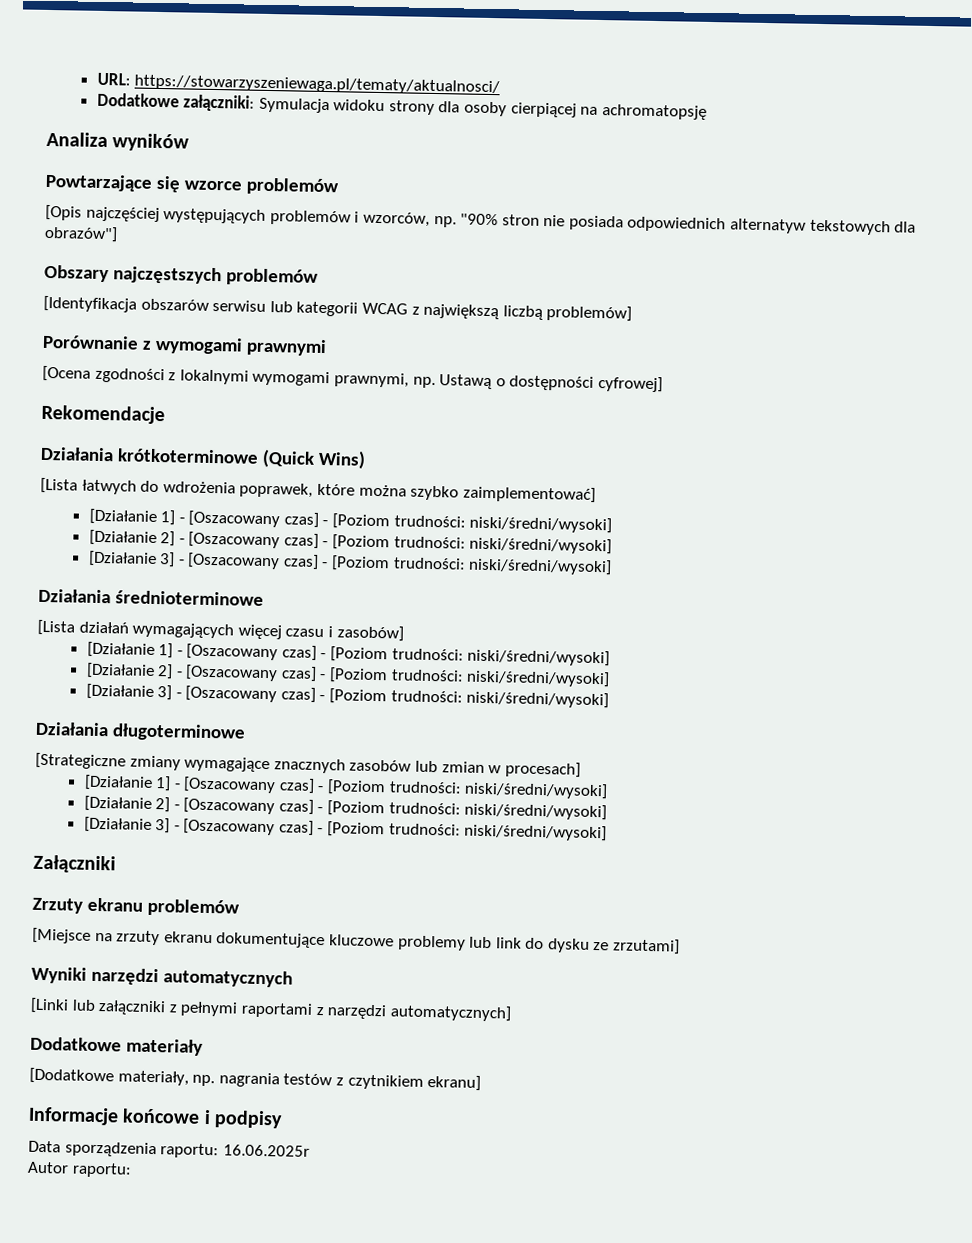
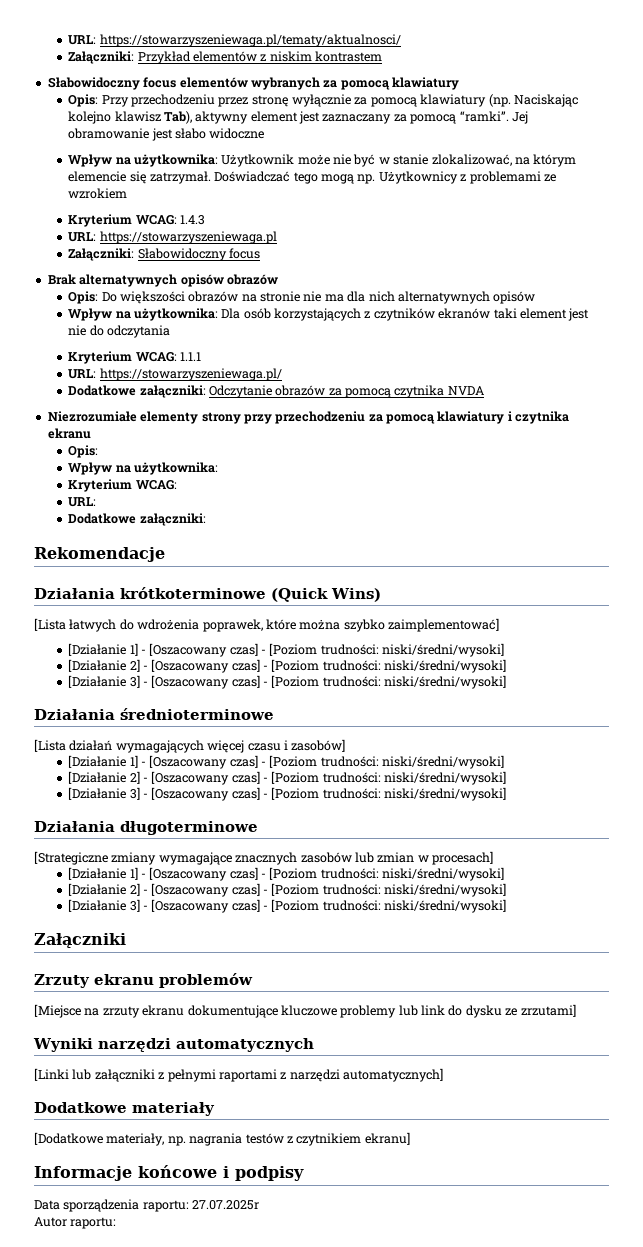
[96,92,707,120] [46,131,190,152] [45,173,340,196] [45,204,917,236] [44,225,118,243] [44,264,319,286] [43,295,633,322] [42,334,327,357] [42,365,663,393] Dodatkowe załączniki: Symulacja widoku strony dla osoby cierpiącej na achromatopsję // Analiza wyników // Powtarzające się wzorce problemów // [Opis najczęściej występujących problemów i wzorców, np. "90% stron nie posiada odpowiednich alternatyw tekstowych dla obrazów"] // Obszary najczęstszych problemów // [Identyfikacja obszarów serwisu lub kategorii WCAG z największą liczbą problemów] // Porównanie z wymogami prawnymi // [Ocena zgodności z lokalnymi wymogami prawnymi, np. Ustawą o dostępności cyfrowej] -> [68,51,383,64] [47,77,459,90] [68,94,578,107] [68,111,528,124] [68,128,265,141] [68,154,577,167] [68,171,556,184] [68,188,128,199] [68,214,205,227] [68,231,277,244] [68,248,260,261] [47,274,278,287] [68,291,536,304] [68,308,590,321] [68,325,170,338] [68,351,201,364] [68,368,282,381] [68,385,484,398] [47,411,570,424] [47,428,91,439] [68,445,99,458] [68,462,218,475] [68,479,177,492] [68,497,97,507] [68,513,206,526] Załączniki: Przykład elementów z niskim kontrastem // Słabowidoczny focus elementów wybranych za pomocą klawiatury // Opis: Przy przechodzeniu przez stronę wyłącznie za pomocą klawiatury (np. Naciskając kolejno klawisz Tab), aktywny element jest zaznaczany za pomocą “ramki”. Jej obramowanie jest słabo widoczne // Wpływ na użytkownika: Użytkownik może nie być w stanie zlokalizować, na którym elemencie się zatrzymał. Doświadczać tego mogą np. Użytkownicy z problemami ze wzrokiem // Kryterium WCAG: 1.4.3 // URL: https://stowarzyszeniewaga.pl // Załączniki: Słabowidoczny focus // Brak alternatywnych opisów obrazów // Opis: Do większości obrazów na stronie nie ma dla nich alternatywnych opisów // Wpływ na użytkownika: Dla osób korzystających z czytników ekranów taki element jest nie do odczytania // Kryterium WCAG: 1.1.1 // URL: https://stowarzyszeniewaga.pl/ // Dodatkowe załączniki: Odczytanie obrazów za pomocą czytnika NVDA // Niezrozumiałe elementy strony przy przechodzeniu za pomocą klawiatury i czytnika ekranu // Opis: // Wpływ na użytkownika: // Kryterium WCAG: // URL: // Dodatkowe załączniki:
[222,1144,310,1157] 16.06.2025r -> [192,1200,260,1210] 27.07.2025r

